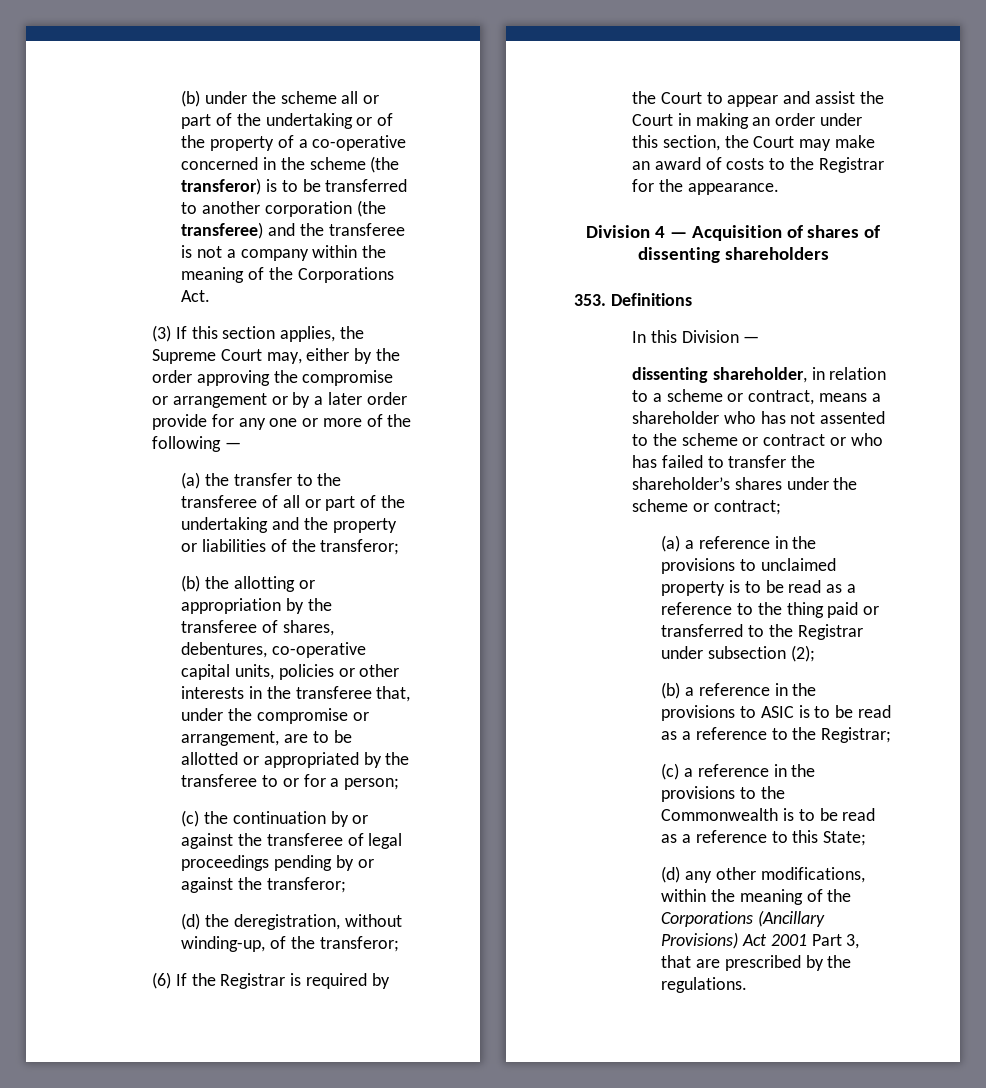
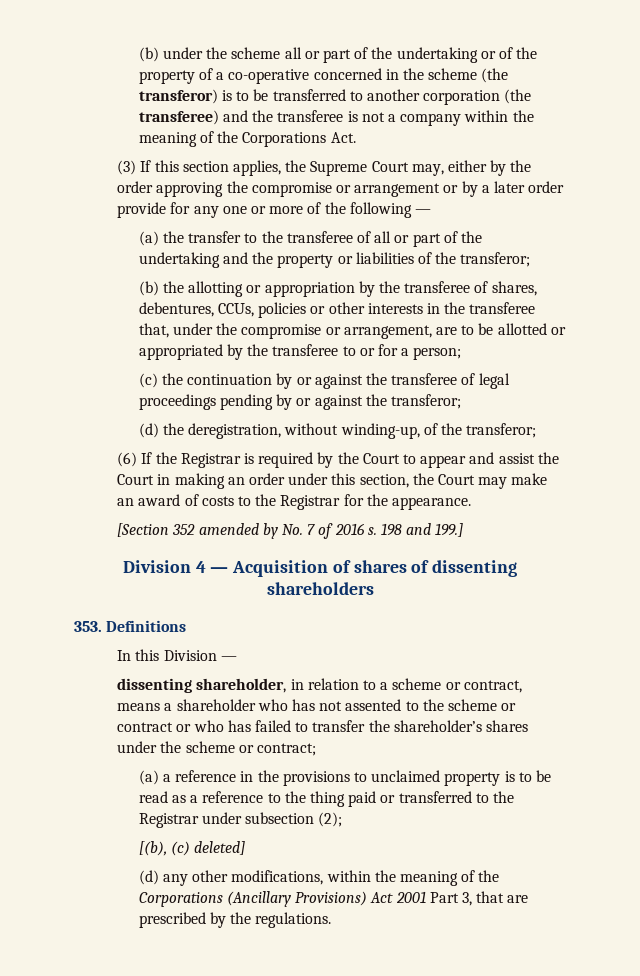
[272,642,367,658] [181,664,275,680] co-operative capital units, -> [218,303,255,317] CCUs,
(779, 189) none -> [117,523,464,539] // [Section 352 amended by No. 7 of 2016 s. 198 and 199.]
[661,682,817,699] [661,705,891,721] [661,727,892,743] [661,763,816,780] [661,786,785,802] [661,808,876,821] [661,830,867,846] (b) a reference in the provisions to ASIC is to be read as a reference to the Registrar; // (c) a reference in the provisions to the Commonwealth is to be read as a reference to this State; -> [138,841,246,856] [(b), (c) deleted]

